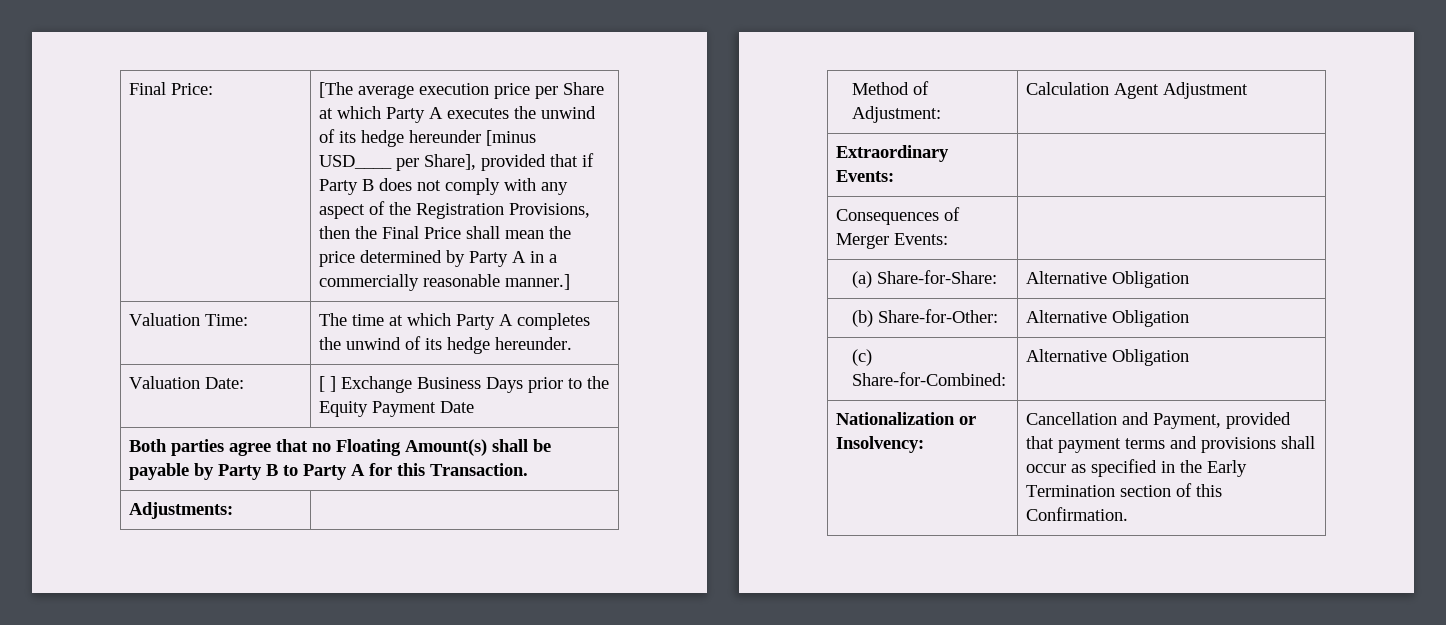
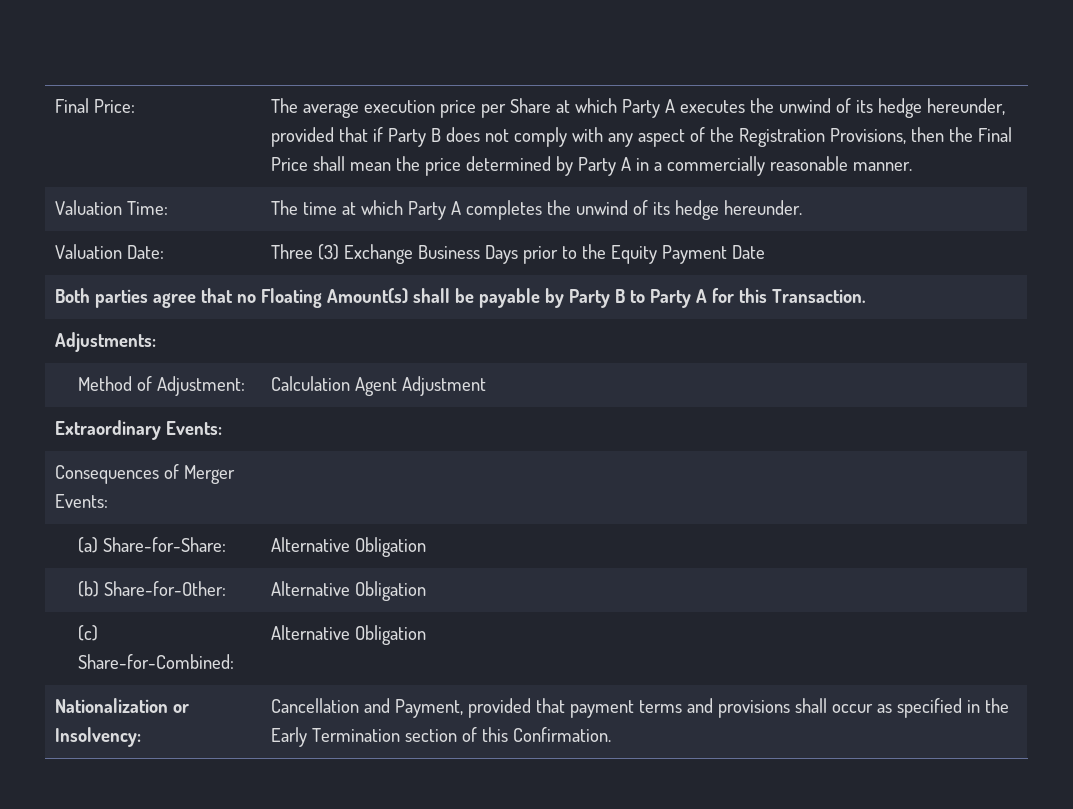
[318,82,353,98] [The -> [270,98,298,113] The
[408,130,536,146] [318,154,476,171] hereunder [minus USD____ per Share], -> [926,98,1005,115] hereunder,
[504,274,570,290] manner.] -> [852,162,912,171] manner.
[318,376,336,392] [ ] -> [270,244,339,260] Three (3)

